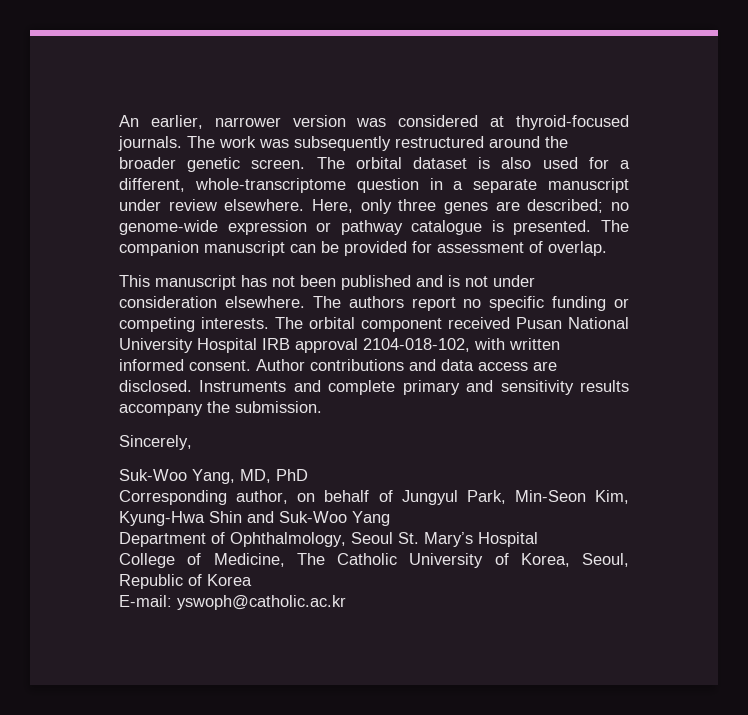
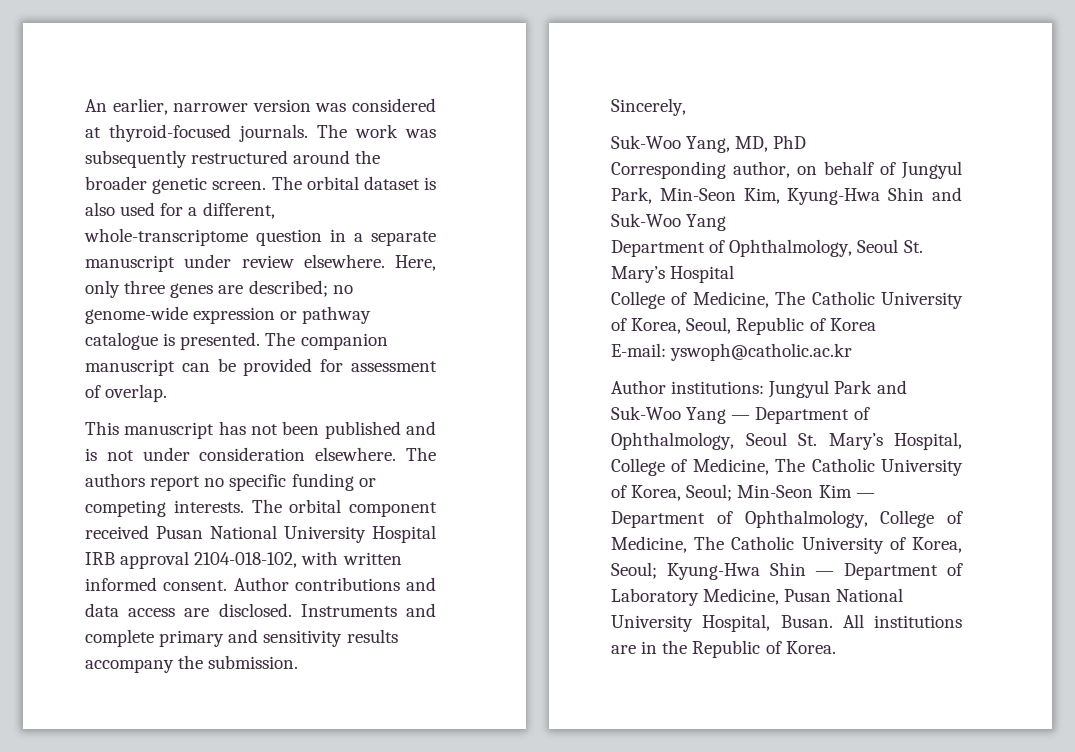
(346, 602) none -> [611,380,907,398] [611,406,870,424] [611,432,962,450] [611,458,963,476] [611,484,875,501] [611,510,963,528] [611,536,962,554] [611,562,963,580] [611,588,904,606] [611,614,962,632] [611,640,836,658] // Author institutions: Jungyul Park and Suk-Woo Yang — Department of Ophthalmology, Seoul St. Mary’s Hospital, College of Medicine, The Catholic University of Korea, Seoul; Min-Seon Kim — Department of Ophthalmology, College of Medicine, The Catholic University of Korea, Seoul; Kyung-Hwa Shin — Department of Laboratory Medicine, Pusan National University Hospital, Busan. All institutions are in the Republic of Korea.

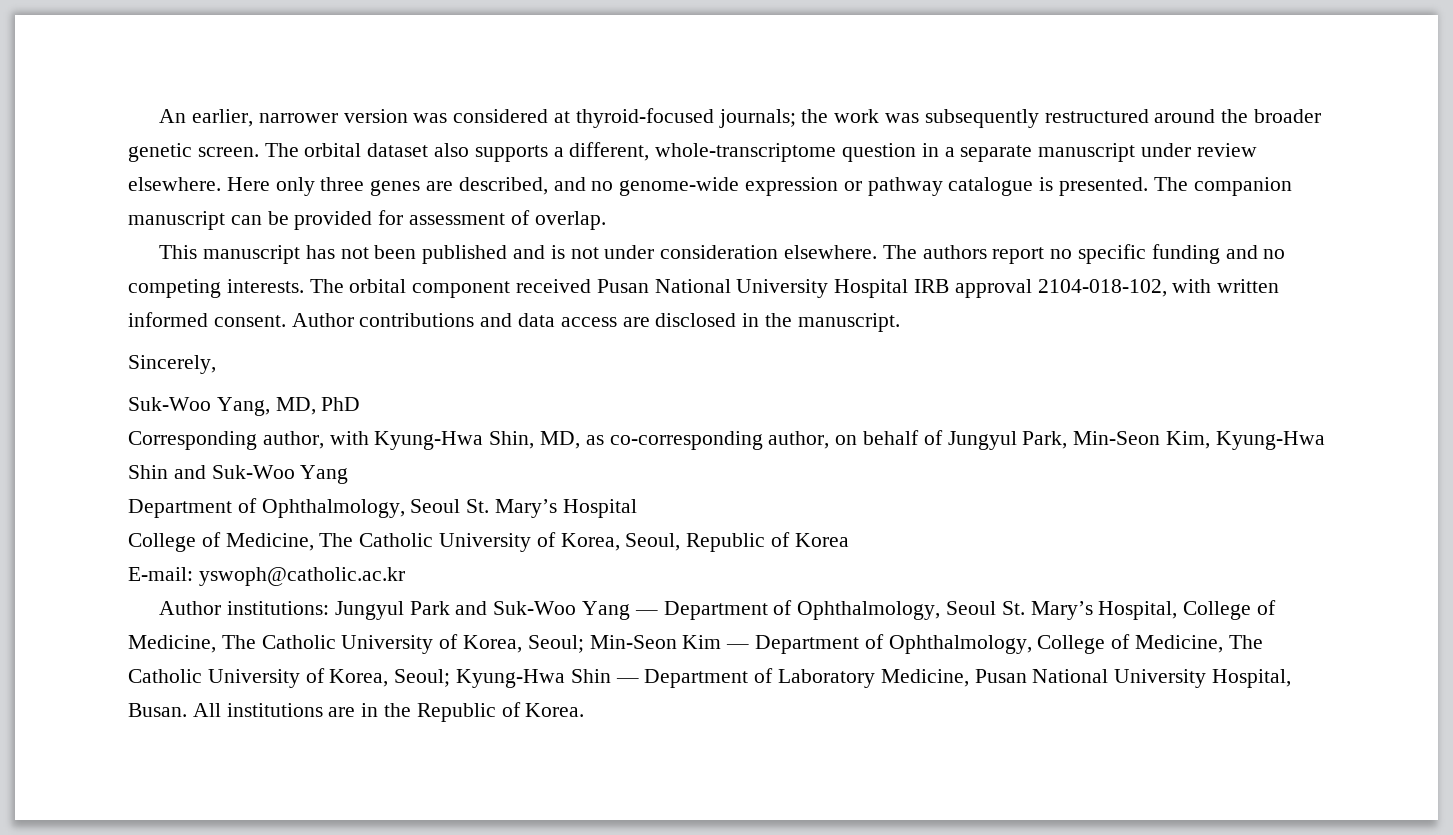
[239,124,347,142] journals. The -> [718,109,829,128] journals; the
[424,177,436,190] [85,202,184,216] is also used for -> [434,143,548,162] also supports
[395,255,436,271] Here, -> [226,177,270,191] Here
[248,280,328,297] described; -> [458,177,586,195] described, and
[358,478,376,487] or -> [1225,245,1286,259] and no
[218,603,437,617] [85,629,398,647] [85,655,299,673] disclosed. Instruments and complete primary and sensitivity results accompany the submission. -> [655,313,900,332] disclosed in the manuscript.
(790, 169) none -> [329,431,830,450] with Kyung-Hwa Shin, MD, as co-corresponding author,

